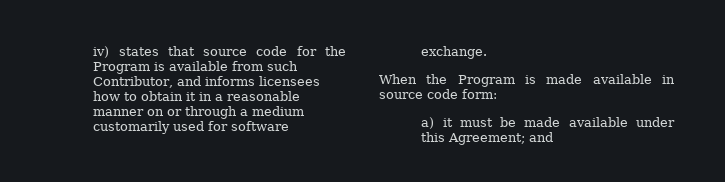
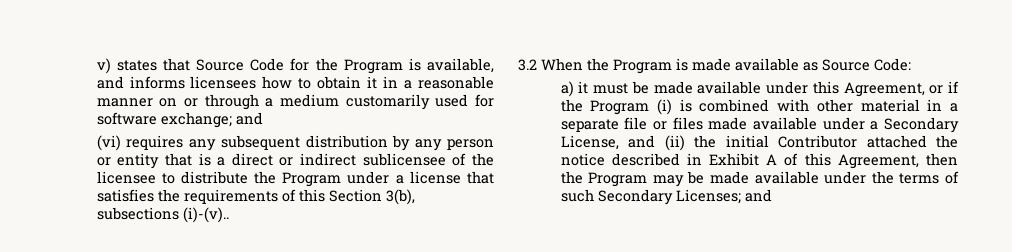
[93,46,110,58] iv) -> [96,58,111,74] v)
[203,46,288,56] source code -> [196,58,285,71] Source Code
[169,61,299,71] [93,76,174,88] available from such Contributor, -> [427,58,494,73] available,
[421,46,488,59] exchange. // -> [160,112,263,128] [96,135,495,151] [96,153,495,169] [96,171,494,187] [96,189,415,205] [96,207,229,223] [518,59,537,71] exchange; and // (vi) requires any subsequent distribution by any person or entity that is a direct or indirect sublicensee of the licensee to distribute the Program under a license that satisfies the requirements of this Section 3(b), subsections (i)-(v).. // 3.2
[662,75,675,84] [379,89,497,99] in source code form: -> [803,58,911,71] as Source Code:
[448,133,526,145] Agreement; -> [843,81,959,97] [560,99,958,115] [560,117,959,133] [560,135,958,151] [560,153,958,169] [560,171,959,187] [560,189,741,205] Agreement, or if the Program (i) is combined with other material in a separate file or files made available under a Secondary License, and (ii) the initial Contributor attached the notice described in Exhibit A of this Agreement, then the Program may be made available under the terms of such Secondary Licenses;

